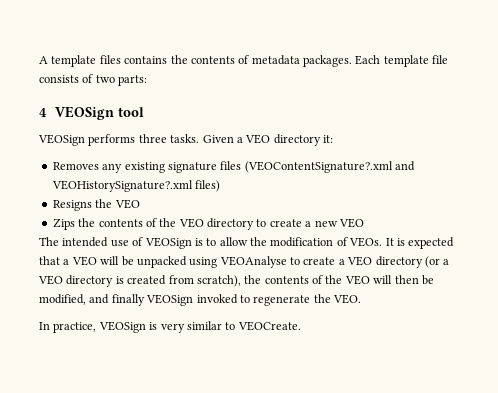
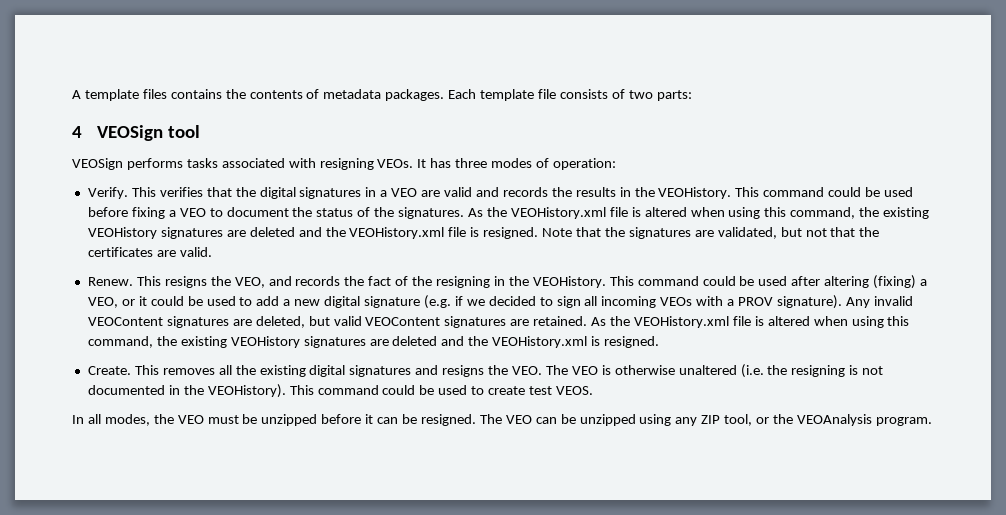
[138,134,333,146] [52,161,415,173] [51,180,221,192] [52,199,140,211] [52,218,364,230] [39,237,455,249] [39,256,450,268] [38,275,434,287] [39,294,361,306] [39,321,301,333] three tasks. Given a VEO directory it: // Removes any existing signature files (VEOContentSignature?.xml and VEOHistorySignature?.xml files) // Resigns the VEO // Zips the contents of the VEO directory to create a new VEO // The intended use of VEOSign is to allow the modification of VEOs. It is expected that a VEO will be unpacked using VEOAnalyse to create a VEO directory (or a VEO directory is created from scratch), the contents of the VEO will then be modified, and finally VEOSign invoked to regenerate the VEO. // In practice, VEOSign is very similar to VEOCreate. -> [186,158,616,170] [87,187,913,199] [87,207,930,219] [87,227,880,239] [87,247,212,257] [87,275,927,289] [87,295,913,309] [87,316,910,328] [87,336,660,348] [87,364,884,378] [87,384,593,398] [72,414,932,426] tasks associated with resigning VEOs. It has three modes of operation: // Verify. This verifies that the digital signatures in a VEO are valid and records the results in the VEOHistory. This command could be used before fixing a VEO to document the status of the signatures. As the VEOHistory.xml file is altered when using this command, the existing VEOHistory signatures are deleted and the VEOHistory.xml file is resigned. Note that the signatures are validated, but not that the certificates are valid. // Renew. This resigns the VEO, and records the fact of the resigning in the VEOHistory. This command could be used after altering (fixing) a VEO, or it could be used to add a new digital signature (e.g. if we decided to sign all incoming VEOs with a PROV signature). Any invalid VEOContent signatures are deleted, but valid VEOContent signatures are retained. As the VEOHistory.xml file is altered when using this command, the existing VEOHistory signatures are deleted and the VEOHistory.xml is resigned. // Create. This removes all the existing digital signatures and resigns the VEO. The VEO is otherwise unaltered (i.e. the resigning is not documented in the VEOHistory). This command could be used to create test VEOS. // In all modes, the VEO must be unzipped before it can be resigned. The VEO can be unzipped using any ZIP tool, or the VEOAnalysis program.

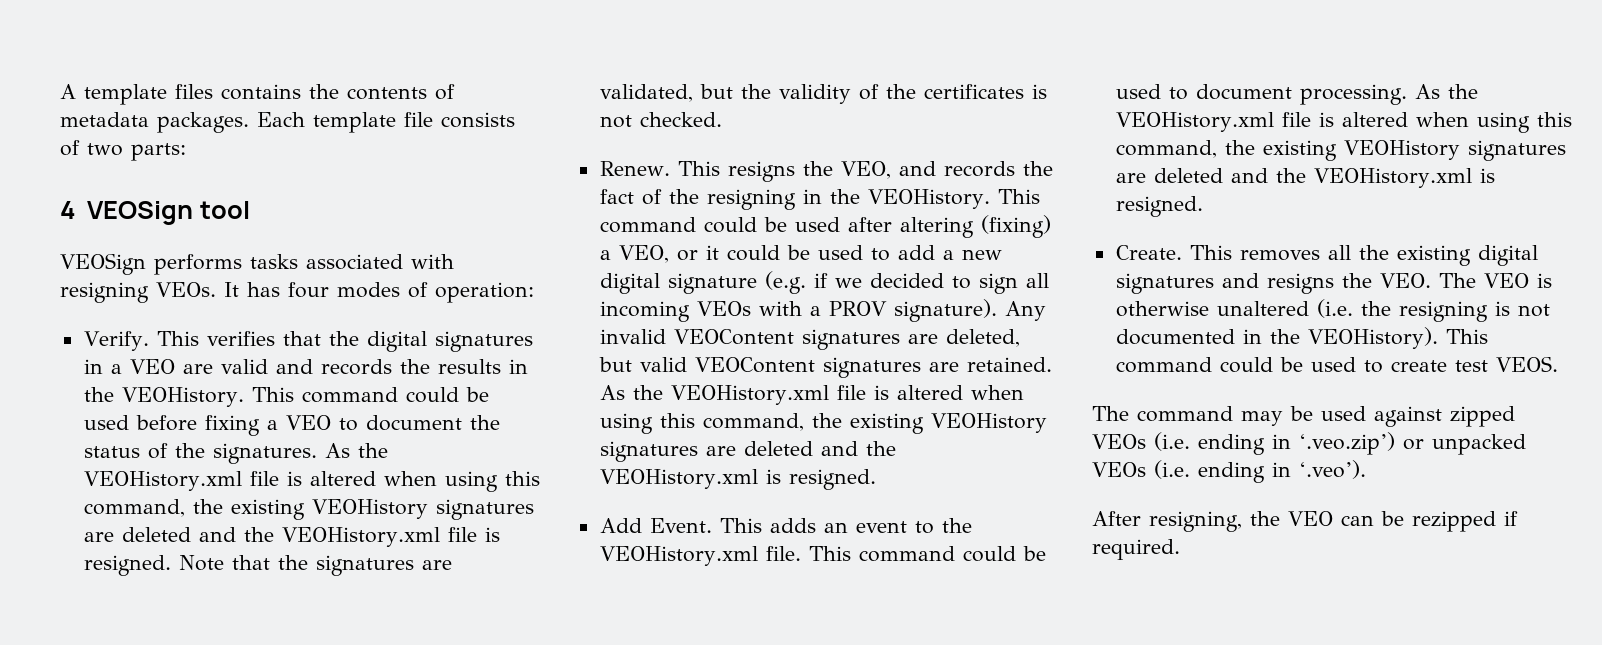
[455,158,488,168] three -> [288,282,329,298] four
[805,227,880,237] [87,247,212,257] not that the certificates are valid. -> [740,84,1047,104] [599,112,722,128] the validity of the certificates is not checked.
(660, 342) none -> [599,518,972,534] [599,546,1046,566] [1115,84,1478,105] [1115,112,1572,133] [1115,140,1566,161] [1115,168,1495,188] [1115,196,1203,217] // Add Event. This adds an event to the VEOHistory.xml file. This command could be used to document processing. As the VEOHistory.xml file is altered when using this command, the existing VEOHistory signatures are deleted and the VEOHistory.xml is resigned.
[72,414,932,426] In all modes, the VEO must be unzipped before it can be resigned. The VEO can be unzipped using any ZIP tool, or the VEOAnalysis program. -> [1092,406,1515,427] [1092,432,1526,455] [1092,460,1366,483] [1092,511,1518,532] [1092,539,1180,560] The command may be used against zipped VEOs (i.e. ending in ‘.veo.zip’) or unpacked VEOs (i.e. ending in ‘.veo’). // After resigning, the VEO can be rezipped if required.

